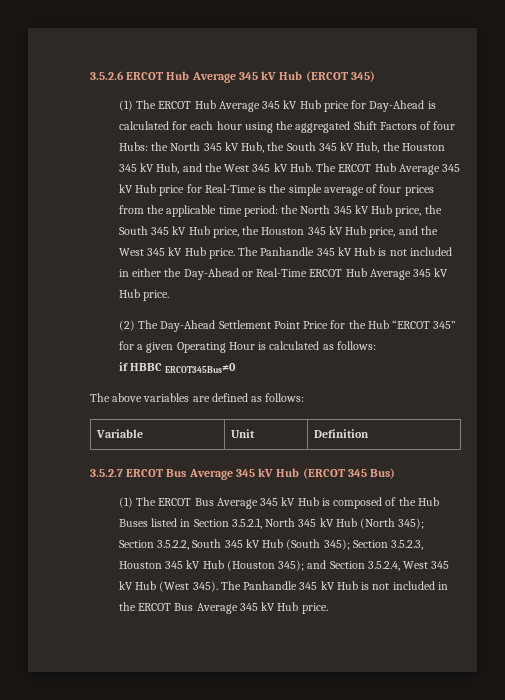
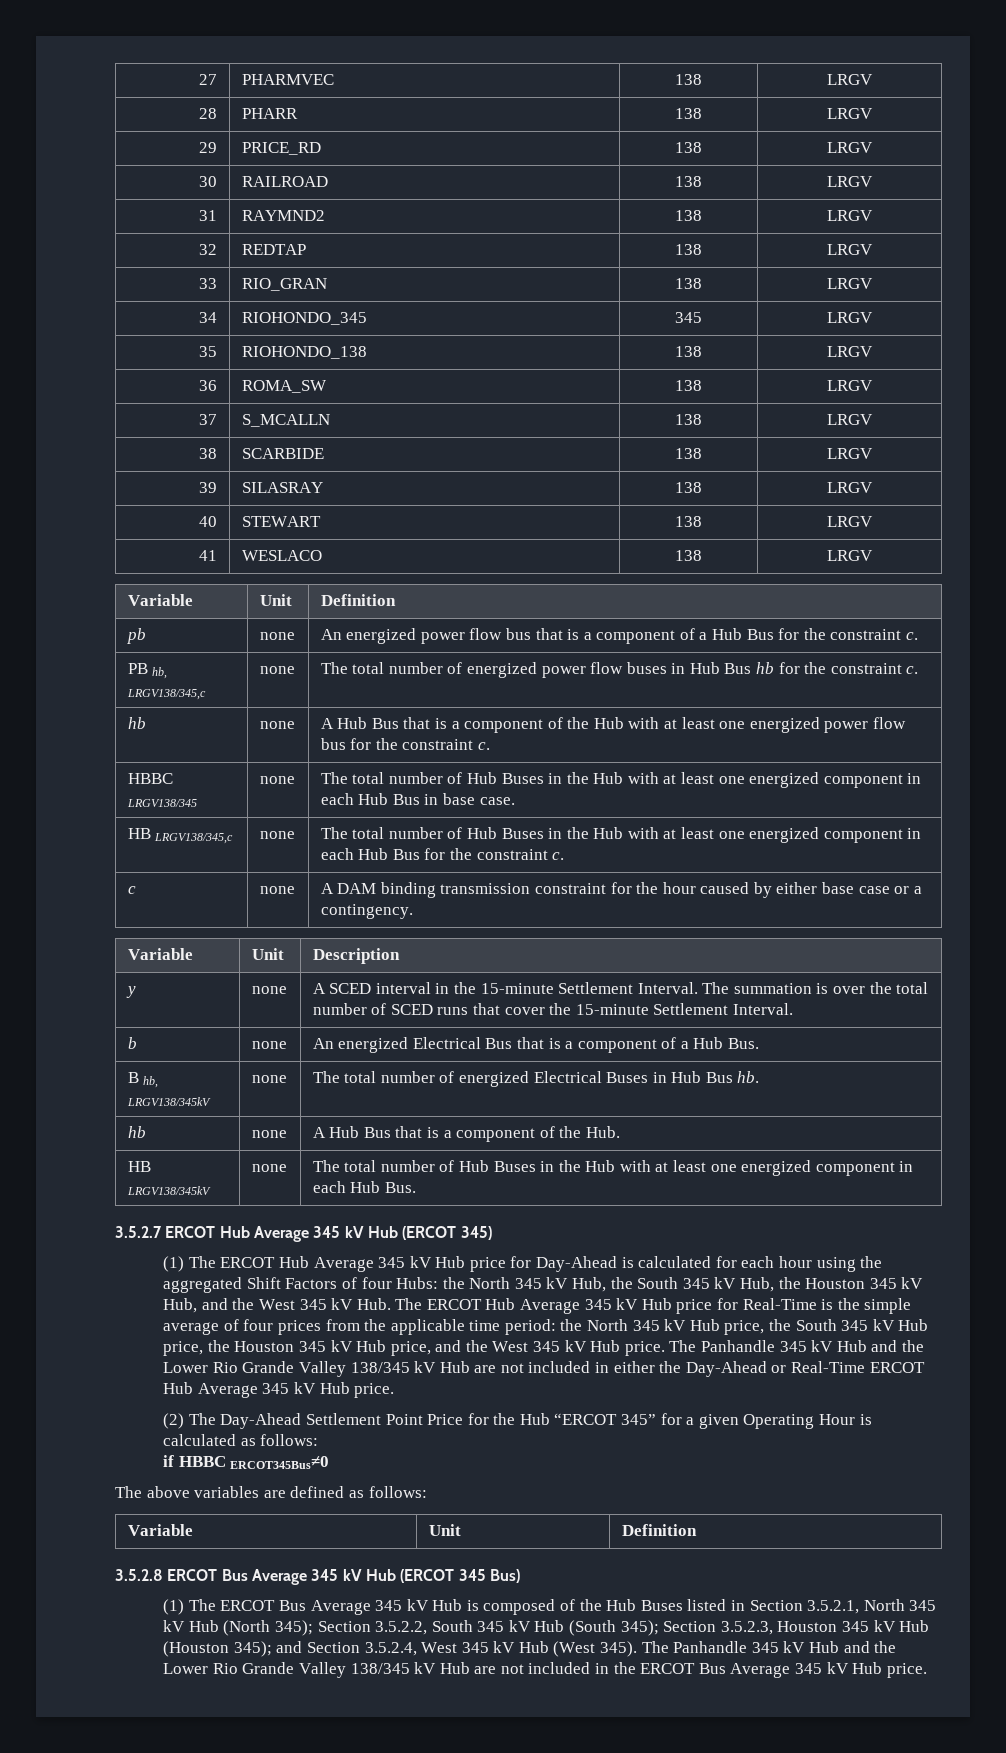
[90,71,124,80] 3.5.2.6 -> [199,74,218,85] [241,74,334,85] [675,74,702,85] [827,74,873,85] [199,108,218,119] [241,108,298,119] [675,108,702,119] [827,108,873,119] [199,142,218,153] [241,142,321,155] [675,142,702,153] [827,142,873,153] [199,176,218,187] [241,176,328,187] [675,176,702,187] [827,176,873,187] [199,210,218,221] [241,210,325,221] [675,210,702,221] [827,210,873,221] [199,244,218,255] [241,244,306,255] [675,244,702,255] [827,244,873,255] [199,278,218,289] [241,278,327,291] [675,278,702,289] [827,278,873,289] [199,312,218,323] [241,312,367,325] [675,312,702,323] [827,312,873,323] [199,346,218,357] [241,346,367,359] [675,346,702,357] [827,346,873,357] [199,380,218,391] [241,380,327,393] [675,380,702,391] [827,380,873,391] [199,414,218,425] [241,414,330,427] [675,414,702,425] [827,414,873,425] [199,448,218,459] [241,448,324,459] [675,448,702,459] [827,448,873,459] [199,482,218,493] [241,482,323,493] [675,482,702,493] [827,482,873,493] [199,516,218,527] [241,516,321,527] [675,516,702,527] [827,516,873,527] [199,550,218,561] [241,550,322,561] [675,550,702,561] [827,550,873,561] [127,594,193,606] [259,594,292,606] [320,594,396,606] [126,628,146,644] [259,632,295,640] [320,628,918,644] [127,663,168,679] [126,689,206,700] [259,666,295,674] [320,662,919,678] [127,717,146,729] [259,721,295,729] [320,717,906,733] [320,738,490,750] [127,773,173,784] [126,799,197,807] [259,776,295,784] [320,772,922,788] [320,793,515,805] [127,828,234,844] [259,831,295,839] [320,827,922,843] [320,848,565,860] [127,886,136,894] [259,886,295,894] [320,882,922,898] [320,904,413,919] [127,948,193,960] [251,948,284,960] [312,948,400,964] [125,986,136,998] [251,986,287,994] [312,982,929,994] [312,1003,793,1015] [127,1037,137,1049] [251,1041,287,1049] [312,1037,760,1053] [127,1072,159,1088] [126,1097,211,1106] [251,1075,287,1083] [312,1071,760,1087] [127,1126,146,1138] [251,1130,287,1138] [312,1126,620,1142] [127,1161,151,1172] [126,1186,211,1195] [251,1164,287,1172] [312,1160,914,1176] [312,1181,416,1193] [115,1226,162,1238] 27 | PHARMVEC | 138 | LRGV // 28 | PHARR | 138 | LRGV // 29 | PRICE_RD | 138 | LRGV // 30 | RAILROAD | 138 | LRGV // 31 | RAYMND2 | 138 | LRGV // 32 | REDTAP | 138 | LRGV // 33 | RIO_GRAN | 138 | LRGV // 34 | RIOHONDO_345 | 345 | LRGV // 35 | RIOHONDO_138 | 138 | LRGV // 36 | ROMA_SW | 138 | LRGV // 37 | S_MCALLN | 138 | LRGV // 38 | SCARBIDE | 138 | LRGV // 39 | SILASRAY | 138 | LRGV // 40 | STEWART | 138 | LRGV // 41 | WESLACO | 138 | LRGV // Variable | Unit | Definition // pb | none | An energized power flow bus that is a component of a Hub Bus for the constraint c. // PB hb, LRGV138/345,c | none | The total number of energized power flow buses in Hub Bus hb for the constraint c. // hb | none | A Hub Bus that is a component of the Hub with at least one energized power flow bus for the constraint c. // HBBC LRGV138/345 | none | The total number of Hub Buses in the Hub with at least one energized component in each Hub Bus in base case. // HB LRGV138/345,c | none | The total number of Hub Buses in the Hub with at least one energized component in each Hub Bus for the constraint c. // c | none | A DAM binding transmission constraint for the hour caused by either base case or a contingency. // Variable | Unit | Description // y | none | A SCED interval in the 15-minute Settlement Interval. The summation is over the total number of SCED runs that cover the 15-minute Settlement Interval. // b | none | An energized Electrical Bus that is a component of a Hub Bus. // B hb, LRGV138/345kV | none | The total number of energized Electrical Buses in Hub Bus hb. // hb | none | A Hub Bus that is a component of the Hub. // HB LRGV138/345kV | none | The total number of Hub Buses in the Hub with at least one energized component in each Hub Bus. // 3.5.2.7
[378,248,387,256] is -> [871,1340,924,1352] [163,1361,497,1377] and the Lower Rio Grande Valley 138/345 kV Hub are
[90,469,123,477] 3.5.2.7 -> [115,1569,163,1581] 3.5.2.8
[361,582,370,590] is -> [843,1641,897,1653] [163,1662,497,1678] and the Lower Rio Grande Valley 138/345 kV Hub are

